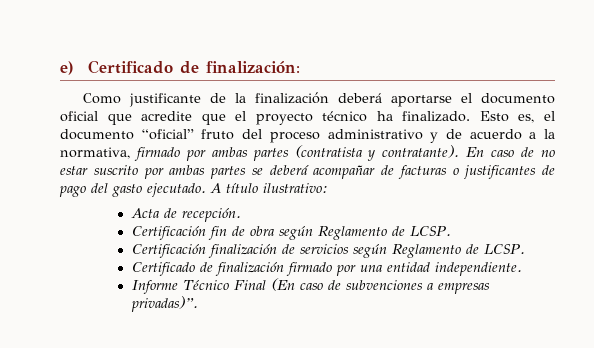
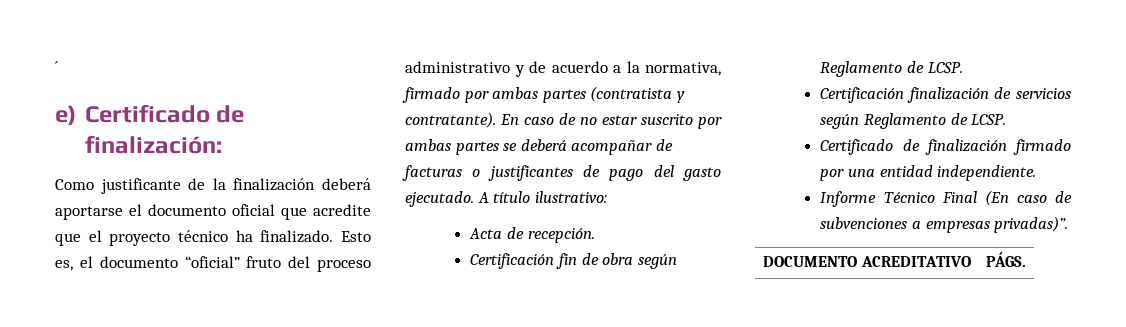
(60, 68) none -> [55,61,58,73] ´ //
(198, 304) none -> [763,256,971,267] [986,252,1026,267] // DOCUMENTO ACREDITATIVO | PÁGS.

